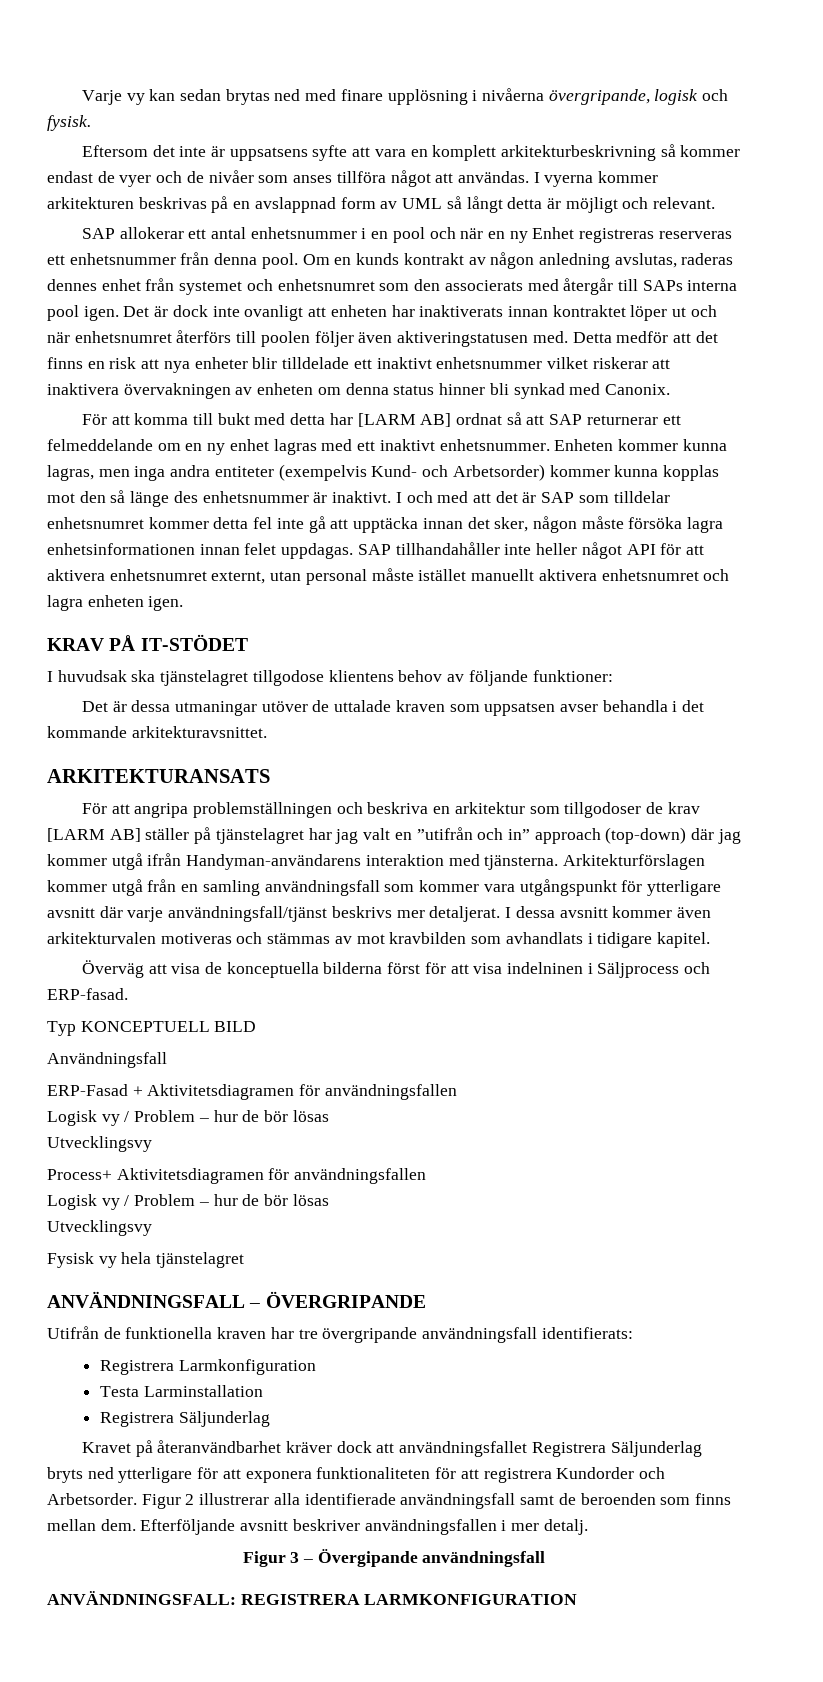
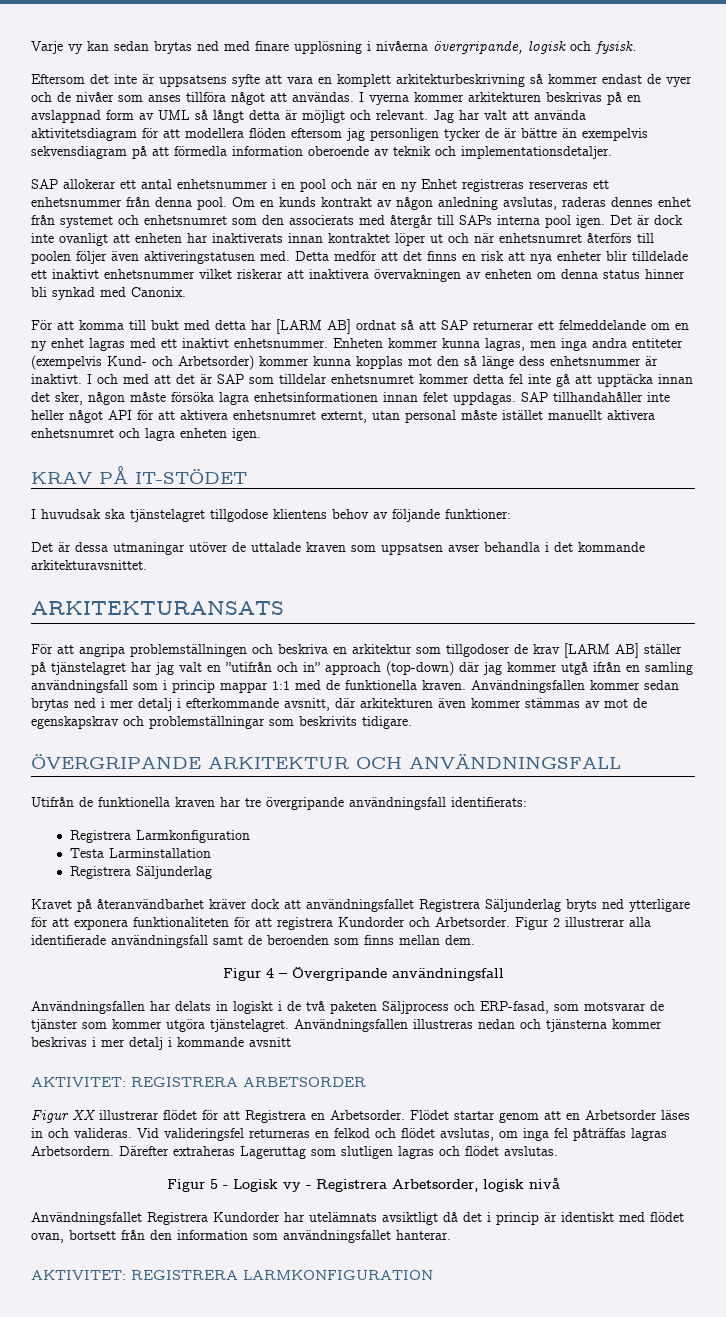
(716, 203) none -> [433,110,586,123] [31,128,648,141] [31,146,612,159] Jag har valt att använda aktivitetsdiagram för att modellera flöden eftersom jag personligen tycker de är bättre än exempelvis sekvensdiagram på att förmedla information oberoende av teknik och implementationsdetaljer.
[173,491,198,503] des -> [519,356,545,366] dess
[186,854,706,870] [47,879,721,896] [47,906,711,922] [47,932,710,948] [81,960,711,978] [47,988,128,1000] [47,1021,257,1036] [47,1052,167,1068] [47,1084,457,1100] [47,1110,329,1126] [47,1136,152,1152] [47,1168,427,1184] [47,1194,329,1210] [47,1220,152,1236] [47,1252,245,1268] Handyman-användarens interaktion med tjänsterna. Arkitekturförslagen kommer utgå från en samling användningsfall som kommer vara utgångspunkt för ytterligare avsnitt där varje användningsfall/tjänst beskrivs mer detaljerat. I dessa avsnitt kommer även arkitekturvalen motiveras och stämmas av mot kravbilden som avhandlats i tidigare kapitel. // Överväg att visa de konceptuella bilderna först för att visa indelninen i Säljprocess och ERP-fasad. // Typ KONCEPTUELL BILD // Användningsfall // ERP-Fasad + Aktivitetsdiagramen för användningsfallen // Logisk vy / Problem – hur de bör lösas // Utvecklingsvy // Process+ Aktivitetsdiagramen för användningsfallen // Logisk vy / Problem – hur de bör lösas // Utvecklingsvy // Fysisk vy hela tjänstelagret // -> [626,662,693,675] [31,680,679,693] [31,698,647,711] [31,716,412,729] [31,754,402,769] en samling användningsfall som i princip mappar 1:1 med de funktionella kraven. Användningsfallen kommer sedan brytas ned i mer detalj i efterkommande avsnitt, där arkitekturen även kommer stämmas av mot de egenskapskrav och problemställningar som beskrivits tidigare. // ÖVERGRIPANDE ARKITEKTUR OCH
[249,1291,426,1308] – ÖVERGRIPANDE -> (621, 761) none
[140,1519,588,1535] [242,1549,546,1567] [47,1591,236,1605] Efterföljande avsnitt beskriver användningsfallen i mer detalj. // Figur 3 – Övergipande användningsfall // ANVÄNDNINGSFALL: -> [222,967,504,981] [31,1001,664,1014] [31,1019,662,1032] [31,1037,291,1050] [31,1077,366,1087] [31,1109,690,1123] [31,1128,667,1141] [31,1146,558,1159] [166,1178,560,1192] [31,1212,684,1225] [31,1230,451,1243] [31,1270,126,1280] // Figur 4 – Övergripande användningsfall // Användningsfallen har delats in logiskt i de två paketen Säljprocess och ERP-fasad, som motsvarar de tjänster som kommer utgöra tjänstelagret. Användningsfallen illustreras nedan och tjänsterna kommer beskrivas i mer detalj i kommande avsnitt // AKTIVITET: REGISTRERA ARBETSORDER // Figur XX illustrerar flödet för att Registrera en Arbetsorder. Flödet startar genom att en Arbetsorder läses in och valideras. Vid valideringsfel returneras en felkod och flödet avslutas, om inga fel påträffas lagras Arbetsordern. Därefter extraheras Lageruttag som slutligen lagras och flödet avslutas. // Figur 5 - Logisk vy - Registrera Arbetsorder, logisk nivå // Användningsfallet Registrera Kundorder har utelämnats avsiktligt då det i princip är identiskt med flödet ovan, bortsett från den information som användningsfallet hanterar. // AKTIVITET:

